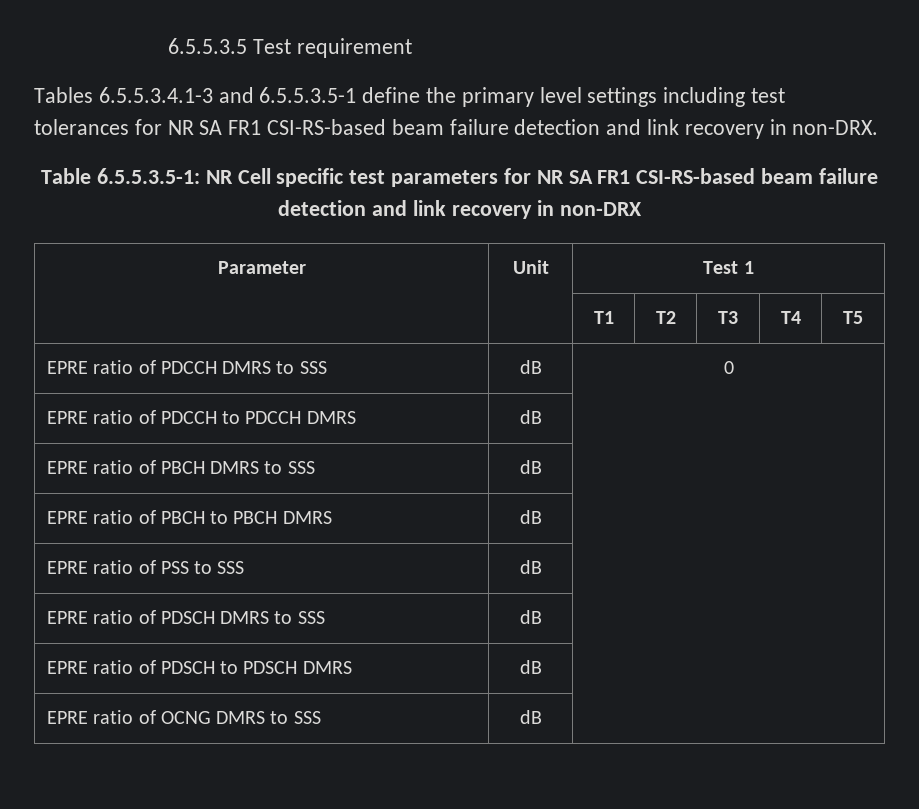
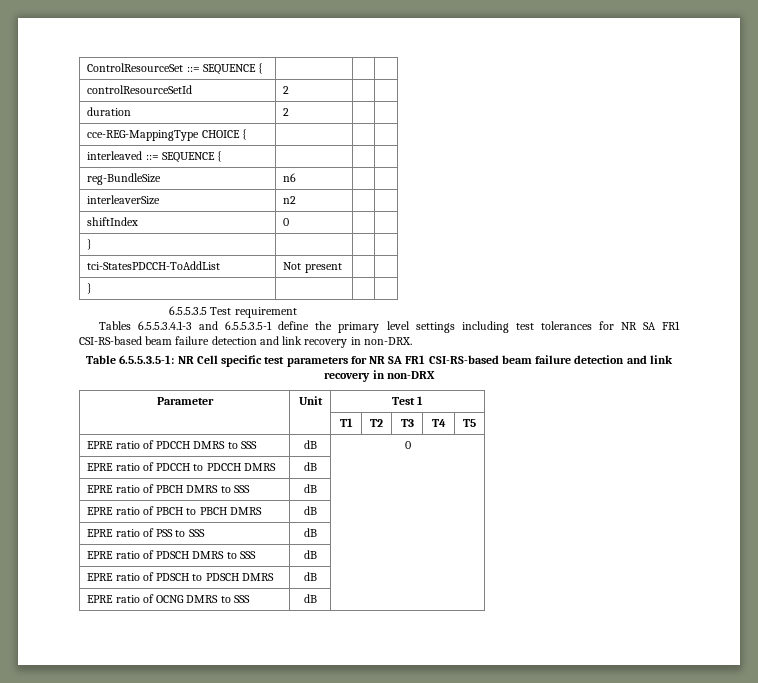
(168, 46) none -> [87,63,264,75] [87,85,193,94] [283,86,290,94] [87,107,132,116] [283,108,290,116] [87,129,247,141] [87,151,223,163] [87,173,162,185] [283,173,297,182] [87,195,161,205] [283,196,297,204] [87,217,139,226] [283,218,290,226] [87,239,93,250] [87,261,221,270] [283,262,342,273] [87,283,93,294] ControlResourceSet ::= SEQUENCE { | | | // controlResourceSetId | 2 | | // duration | 2 | | // cce-REG-MappingType CHOICE { | | | // interleaved ::= SEQUENCE { | | | // reg-BundleSize | n6 | | // interleaverSize | n2 | | // shiftIndex | 0 | | // } | | | // tci-StatesPDCCH-ToAddList | Not present | | // } | | | //

